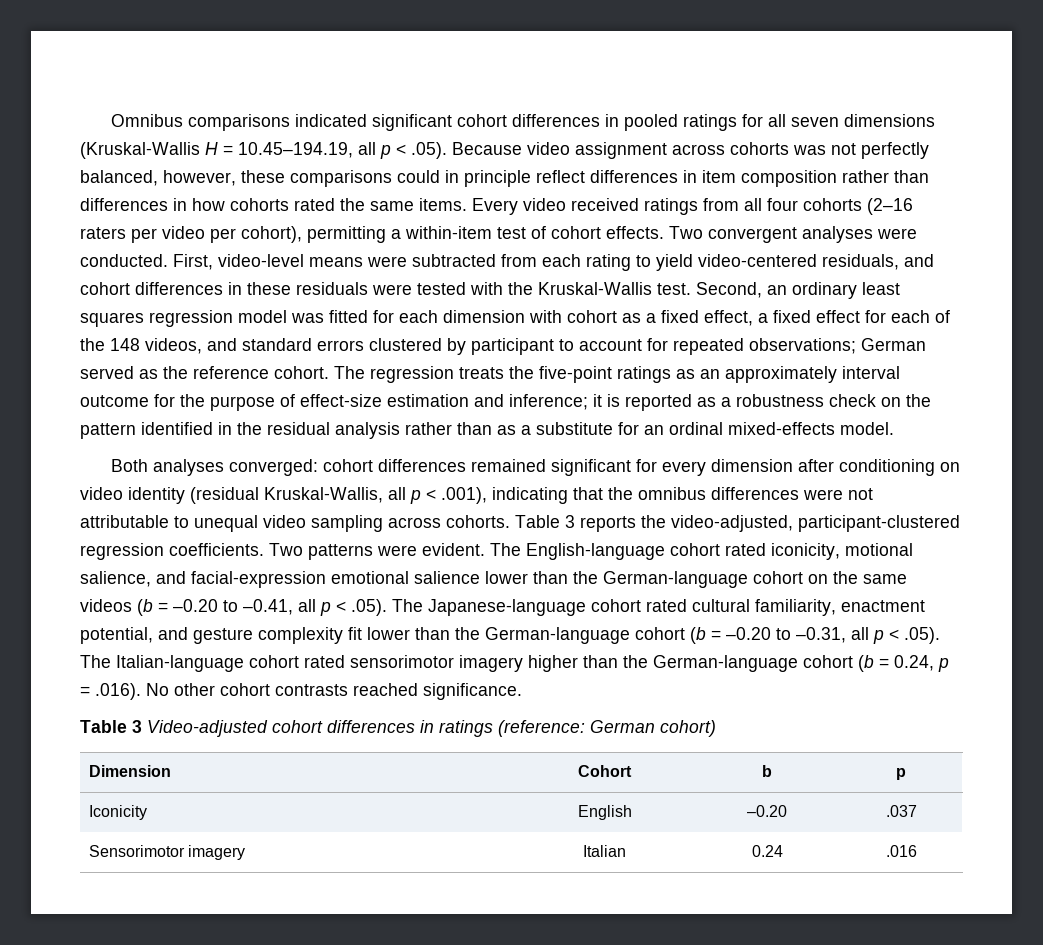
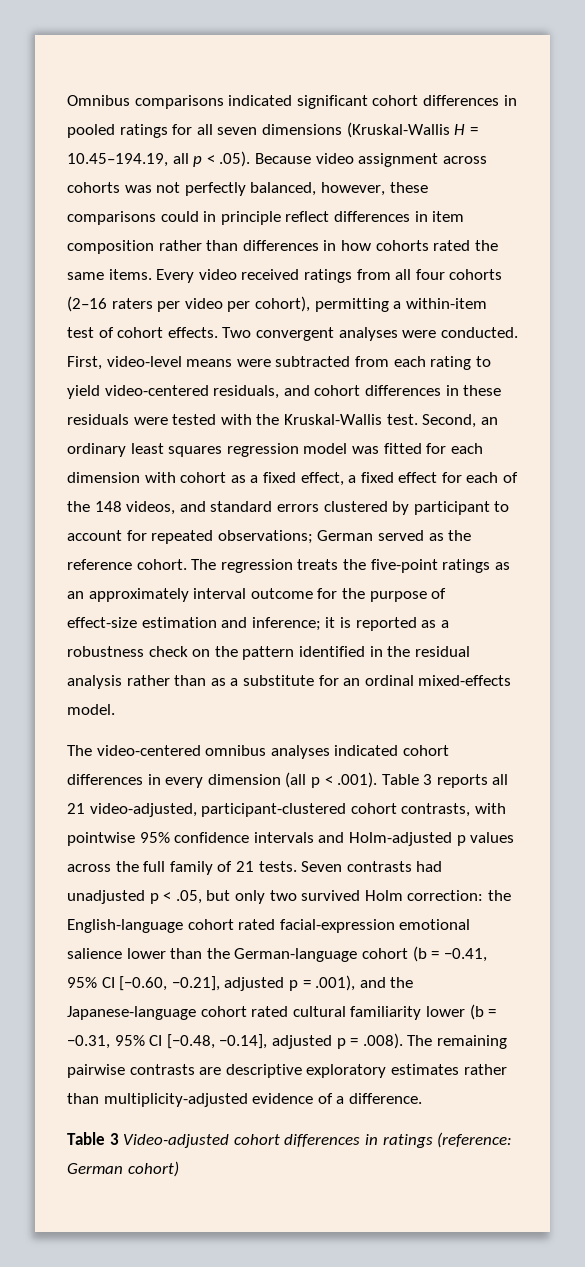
[110,459,960,476] [80,487,873,504] [80,515,960,532] [80,543,913,560] [80,571,186,587] Both analyses converged: cohort differences remained significant for every dimension after conditioning on video identity (residual Kruskal-Wallis, all p < .001), indicating that the omnibus differences were not attributable to unequal video sampling across cohorts. Table 3 reports the video-adjusted, participant-clustered regression coefficients. Two patterns were evident. The English-language cohort rated iconicity, motional salience, and -> [67,745,449,759] [67,772,509,788] [67,803,506,817] [67,832,515,846] [67,861,443,875] [67,890,511,904] [67,919,276,933] The video-centered omnibus analyses indicated cohort differences in every dimension (all p < .001). Table 3 reports all 21 video-adjusted, participant-clustered cohort contrasts, with pointwise 95% confidence intervals and Holm-adjusted p values across the full family of 21 tests. Seven contrasts had unadjusted p < .05, but only two survived Holm correction: the English-language cohort rated
[808,571,907,584] [80,599,925,616] [80,627,940,644] [80,655,949,672] [80,683,522,700] on the same videos (b = –0.20 to –0.41, all p < .05). The Japanese-language cohort rated cultural familiarity, enactment potential, and gesture complexity fit lower than the German-language cohort (b = –0.20 to –0.31, all p < .05). The Italian-language cohort rated sensorimotor imagery higher than the German-language cohort (b = 0.24, p = .016). No other cohort contrasts reached significance. -> [412,946,487,962] [67,975,414,991] [67,1004,497,1020] [67,1033,507,1049] [67,1064,507,1078] [67,1093,422,1107] (b = −0.41, 95% CI [−0.60, −0.21], adjusted p = .001), and the Japanese-language cohort rated cultural familiarity lower (b = −0.31, 95% CI [−0.48, −0.14], adjusted p = .008). The remaining pairwise contrasts are descriptive exploratory estimates rather than multiplicity-adjusted evidence of a difference.
[88,765,171,777] [578,765,632,777] [762,765,772,777] [896,768,906,780] [88,805,147,820] [577,805,632,820] [747,805,787,817] [885,805,917,817] [88,845,246,860] [583,845,626,857] [751,845,783,857] [885,845,917,857] // Dimension | Cohort | b | p // Iconicity | English | –0.20 | .037 // Sensorimotor imagery | Italian | 0.24 | .016 -> (179, 1169) none

